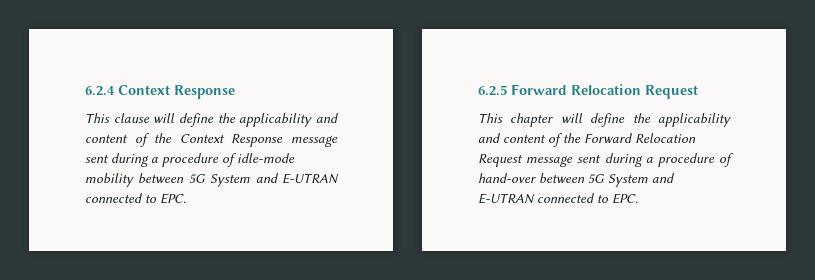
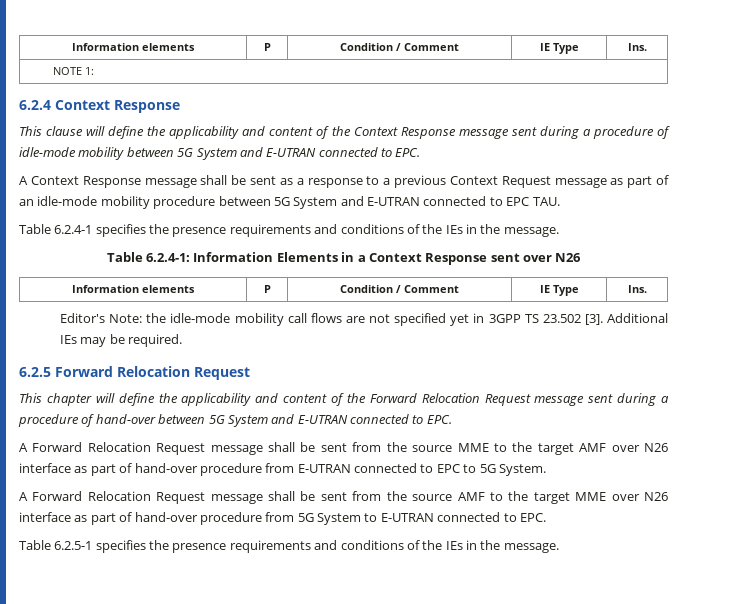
(85, 91) none -> [72,43,195,51] [263,43,271,51] [340,43,459,51] [539,43,579,54] [627,43,647,51] [52,67,94,75] Information elements | P | Condition / Comment | IE Type | Ins. // NOTE 1: //
(186, 198) none -> [19,175,669,188] [19,196,560,209] [19,224,559,237] [106,252,582,265] [72,285,195,293] [263,285,271,293] [340,285,459,293] [539,285,579,296] [627,285,647,293] [60,313,669,326] [60,334,183,347] // A Context Response message shall be sent as a response to a previous Context Request message as part of an idle-mode mobility procedure between 5G System and E-UTRAN connected to EPC TAU. // Table 6.2.4-1 specifies the presence requirements and conditions of the IEs in the message. // Table 6.2.4-1: Information Elements in a Context Response sent over N26 // Information elements | P | Condition / Comment | IE Type | Ins. // Editor's Note: the idle-mode mobility call flows are not specified yet in 3GPP TS 23.502 [3]. Additional IEs may be required.
(638, 198) none -> [19,442,668,455] [19,463,546,476] [19,491,668,504] [19,512,546,525] [19,540,559,553] // A Forward Relocation Request message shall be sent from the source MME to the target AMF over N26 interface as part of hand-over procedure from E-UTRAN connected to EPC to 5G System. // A Forward Relocation Request message shall be sent from the source AMF to the target MME over N26 interface as part of hand-over procedure from 5G System to E-UTRAN connected to EPC. // Table 6.2.5-1 specifies the presence requirements and conditions of the IEs in the message.

